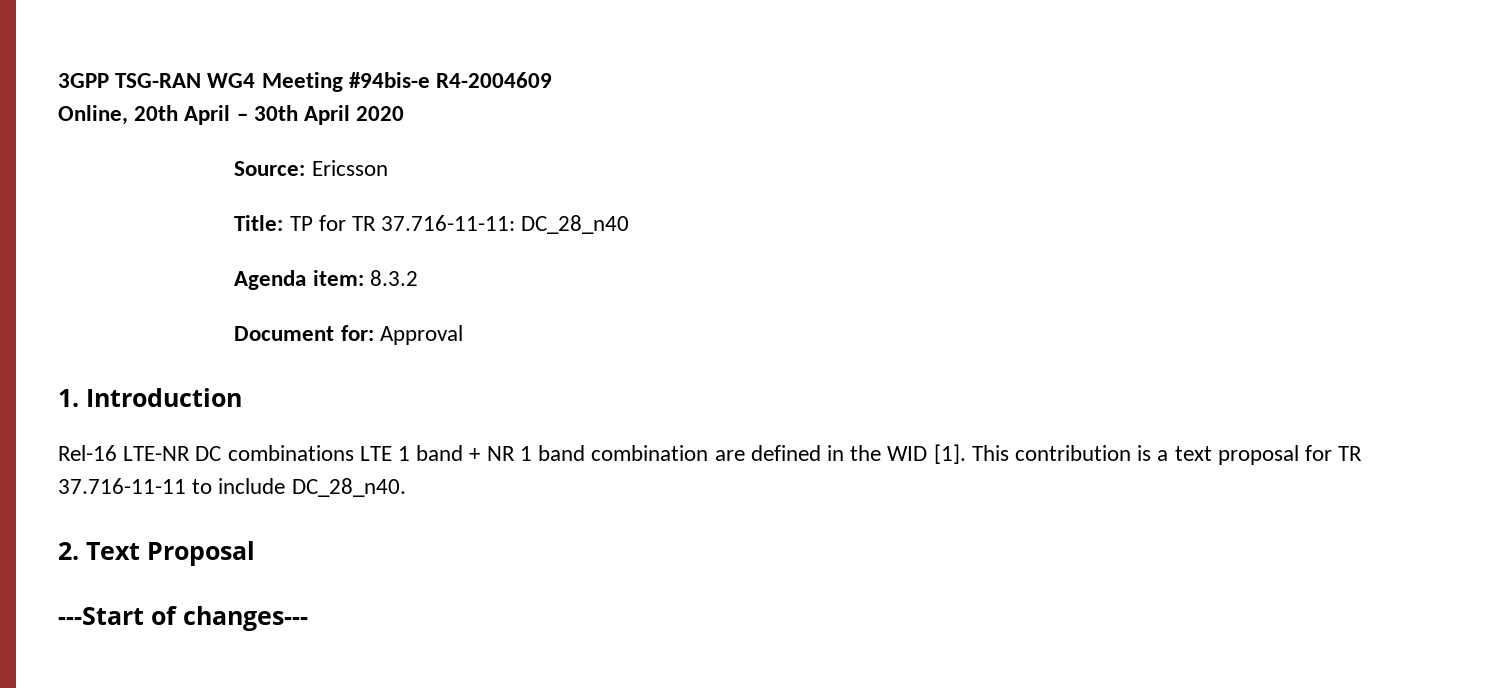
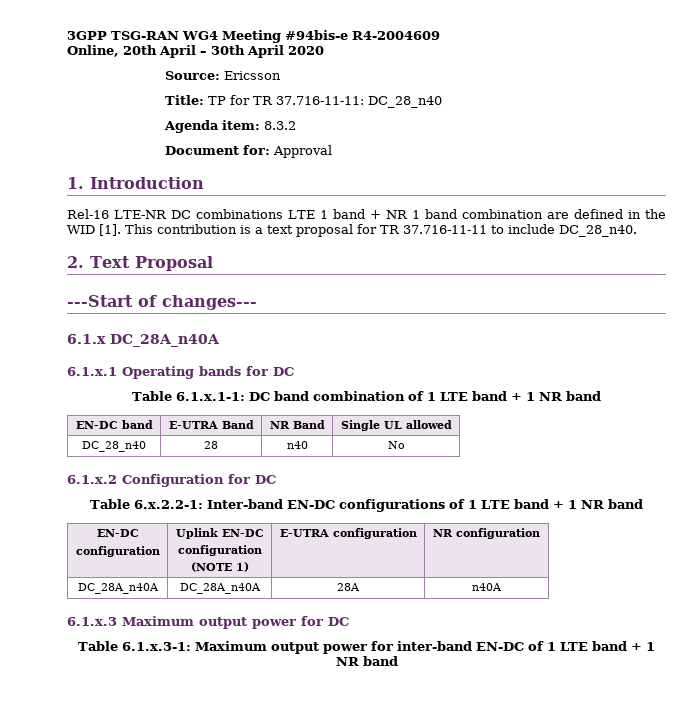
(308, 618) none -> [67,334,220,347] [67,366,294,379] [131,391,602,401] [75,420,153,429] [168,420,254,429] [269,420,325,429] [340,420,452,431] [82,441,146,452] [204,441,218,449] [286,441,308,449] [387,441,405,449] [67,474,276,487] [90,499,643,512] [96,529,139,537] [75,546,160,557] [175,528,264,539] [177,545,262,556] [190,562,249,572] [279,528,417,539] [433,528,540,539] [77,583,159,594] [179,583,261,594] [337,583,360,591] [472,583,502,591] [67,616,349,629] [77,641,656,654] [335,656,398,666] // 6.1.x DC_28A_n40A // 6.1.x.1 Operating bands for DC // Table 6.1.x.1-1: DC band combination of 1 LTE band + 1 NR band // EN-DC band | E-UTRA Band | NR Band | Single UL allowed // DC_28_n40 | 28 | n40 | No // 6.1.x.2 Configuration for DC // Table 6.x.2.2-1: Inter-band EN-DC configurations of 1 LTE band + 1 NR band // EN-DC // configuration | Uplink EN-DC // configuration // (NOTE 1) | E-UTRA configuration | NR configuration // DC_28A_n40A | DC_28A_n40A | 28A | n40A // 6.1.x.3 Maximum output power for DC // Table 6.1.x.3-1: Maximum output power for inter-band EN-DC of 1 LTE band + 1 NR band

